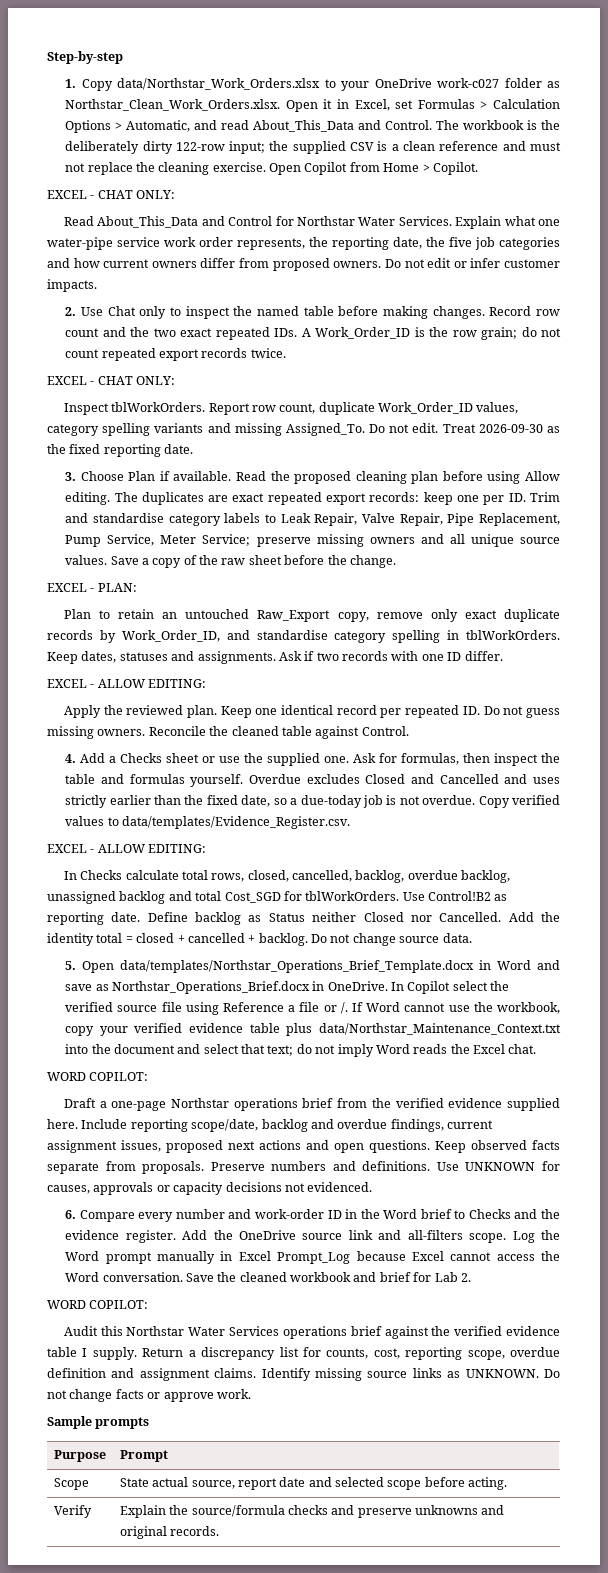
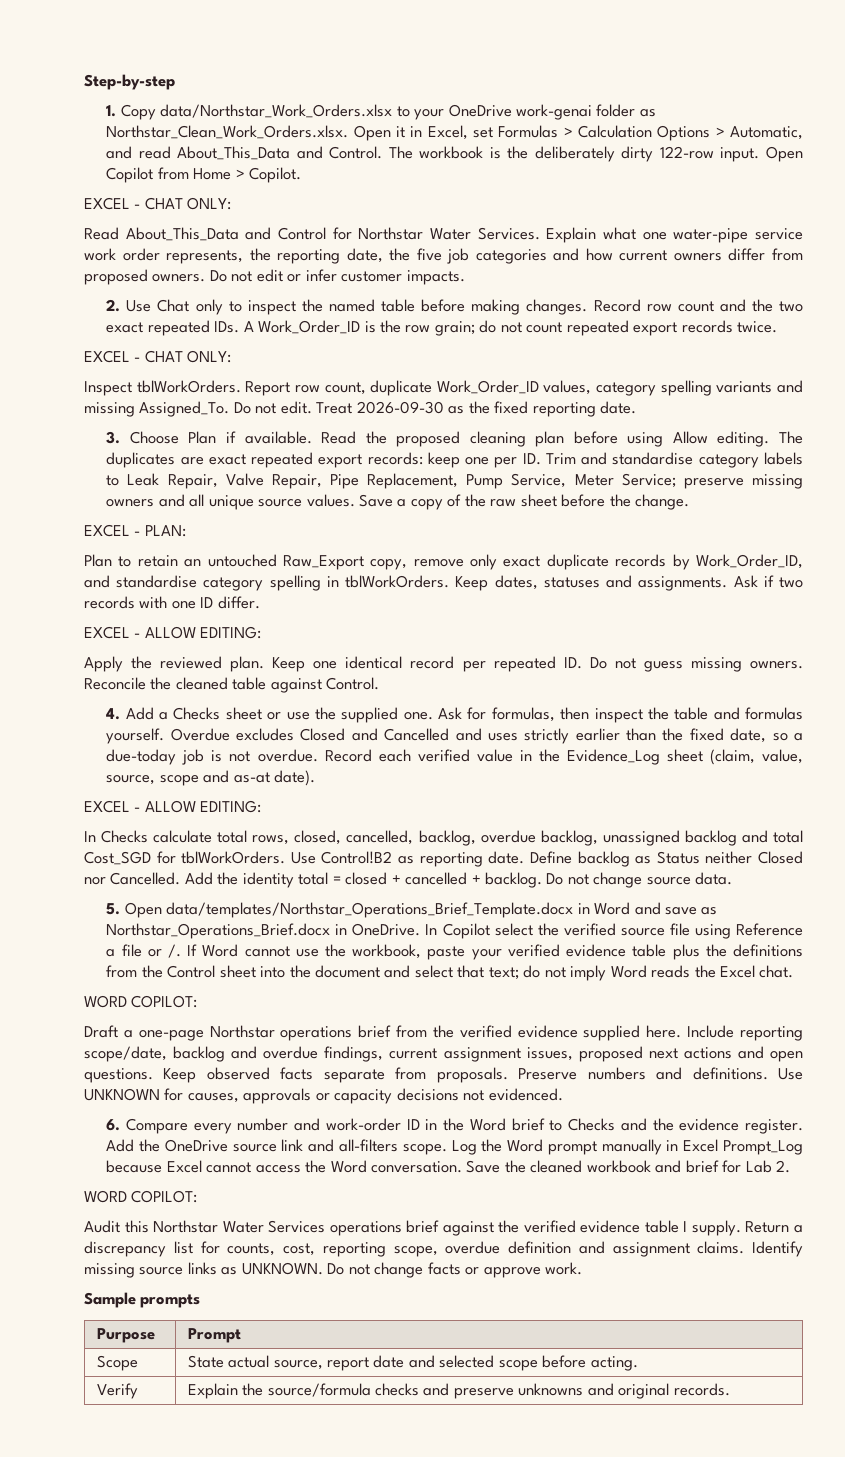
[437,78,500,88] work-c027 -> [516,104,593,120] work-genai
[229,141,562,154] [65,162,266,175] input; the supplied CSV is a clean reference and must not replace the cleaning exercise. -> [720,147,760,162] input.
[478,795,560,808] [65,816,350,829] Copy verified values to data/templates/Evidence_Register.csv. -> [324,749,803,765] [106,770,316,786] Record each verified value in the Evidence_Log sheet (claim, value, source, scope and as-at date).
[65,1026,95,1036] copy -> [427,946,466,960] paste
[319,1023,561,1035] data/Northstar_Maintenance_Context.txt -> [705,944,804,957] [106,965,256,978] the definitions from the Control sheet

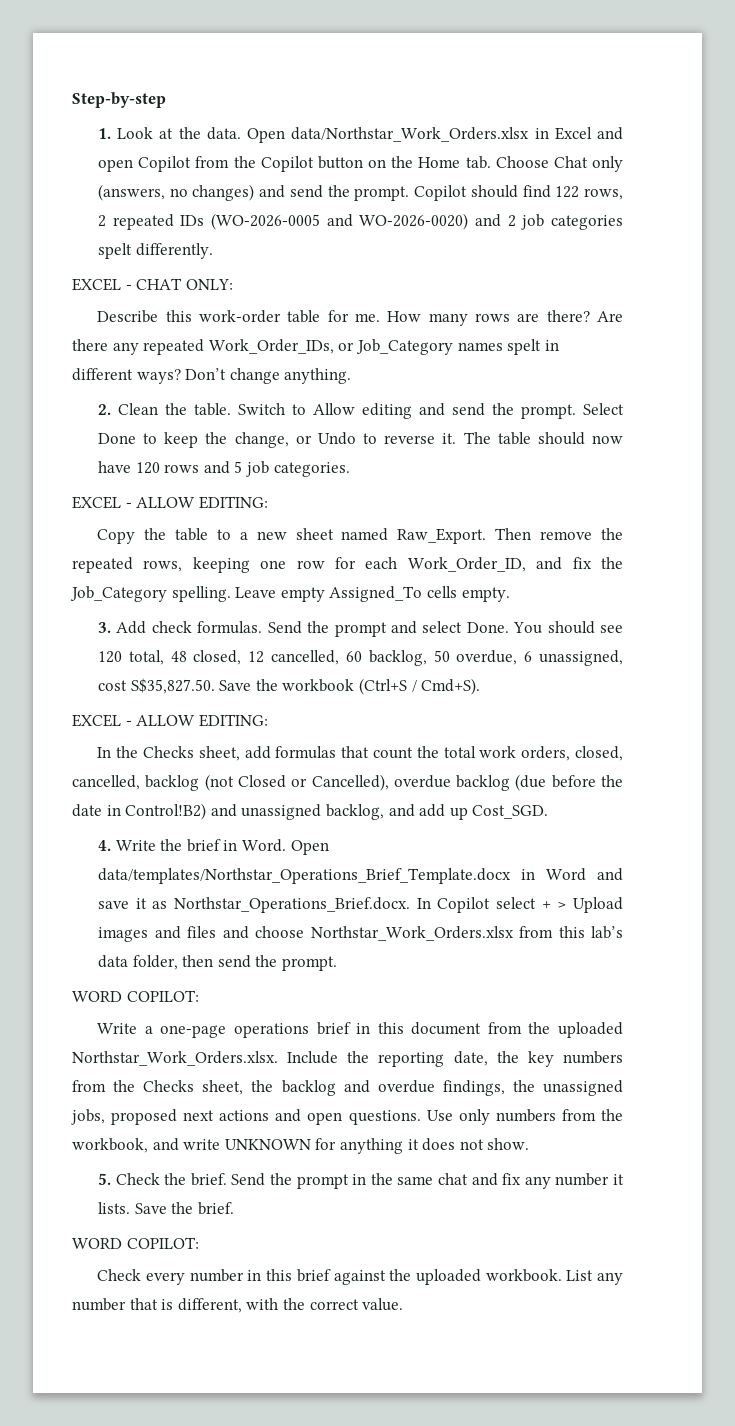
[120,104,656,120] [106,125,804,141] [106,146,804,162] [106,167,302,183] [84,197,232,210] [84,227,803,243] [84,248,803,264] [84,269,465,285] [106,299,804,315] [106,320,778,336] [84,350,232,363] [84,380,803,396] [84,401,637,417] [106,431,803,447] [106,452,804,468] [106,473,803,489] [106,494,690,510] [84,524,186,537] [84,554,804,570] [84,575,804,591] [84,596,260,609] [84,626,262,639] [84,656,804,672] [84,677,380,693] [106,707,803,723] [106,728,804,744] [106,749,803,765] [106,770,316,786] Copy data/Northstar_Work_Orders.xlsx to your OneDrive work-genai folder as Northstar_Clean_Work_Orders.xlsx. Open it in Excel, set Formulas > Calculation Options > Automatic, and read About_This_Data and Control. The workbook is the deliberately dirty 122-row input. Open Copilot from Home > Copilot. // EXCEL - CHAT ONLY: // Read About_This_Data and Control for Northstar Water Services. Explain what one water-pipe service work order represents, the reporting date, the five job categories and how current owners differ from proposed owners. Do not edit or infer customer impacts. // 2. Use Chat only to inspect the named table before making changes. Record row count and the two exact repeated IDs. A Work_Order_ID is the row grain; do not count repeated export records twice. // EXCEL - CHAT ONLY: // Inspect tblWorkOrders. Report row count, duplicate Work_Order_ID values, category spelling variants and missing Assigned_To. Do not edit. Treat 2026-09-30 as the fixed reporting date. // 3. Choose Plan if available. Read the proposed cleaning plan before using Allow editing. The duplicates are exact repeated export records: keep one per ID. Trim and standardise category labels to Leak Repair, Valve Repair, Pipe Replacement, Pump Service, Meter Service; preserve missing owners and all unique source values. Save a copy of the raw sheet before the change. // EXCEL - PLAN: // Plan to retain an untouched Raw_Export copy, remove only exact duplicate records by Work_Order_ID, and standardise category spelling in tblWorkOrders. Keep dates, statuses and assignments. Ask if two records with one ID differ. // EXCEL - ALLOW EDITING: // Apply the reviewed plan. Keep one identical record per repeated ID. Do not guess missing owners. Reconcile the cleaned table against Control. // 4. Add a Checks sheet or use the supplied one. Ask for formulas, then inspect the table and formulas yourself. Overdue excludes Closed and Cancelled and uses strictly earlier than the fixed date, so a due-today job is not overdue. Record each verified value in the Evidence_Log sheet (claim, value, source, scope and as-at date). -> [117,127,624,143] [98,156,624,172] [98,184,623,201] [98,213,624,230] [98,243,213,259] [72,278,233,291] [97,310,624,326] [72,339,559,355] [72,368,352,384] [98,403,624,419] [98,432,623,448] [98,461,350,477] [72,496,268,509] [97,528,623,544] [72,557,623,573] [70,586,510,602] [98,621,624,637] [98,650,624,666] [98,678,481,695] Look at the data. Open data/Northstar_Work_Orders.xlsx in Excel and open Copilot from the Copilot button on the Home tab. Choose Chat only (answers, no changes) and send the prompt. Copilot should find 122 rows, 2 repeated IDs (WO-2026-0005 and WO-2026-0020) and 2 job categories spelt differently. // EXCEL - CHAT ONLY: // Describe this work-order table for me. How many rows are there? Are there any repeated Work_Order_IDs, or Job_Category names spelt in different ways? Don’t change anything. // 2. Clean the table. Switch to Allow editing and send the prompt. Select Done to keep the change, or Undo to reverse it. The table should now have 120 rows and 5 job categories. // EXCEL - ALLOW EDITING: // Copy the table to a new sheet named Raw_Export. Then remove the repeated rows, keeping one row for each Work_Order_ID, and fix the Job_Category spelling. Leave empty Assigned_To cells empty. // 3. Add check formulas. Send the prompt and select Done. You should see 120 total, 48 closed, 12 cancelled, 60 backlog, 50 overdue, 6 unassigned, cost S$35,827.50. Save the workbook (Ctrl+S / Cmd+S).
[101,830,804,846] [84,851,804,867] [84,872,733,888] [106,903,121,915] Checks calculate total rows, closed, cancelled, backlog, overdue backlog, unassigned backlog and total Cost_SGD for tblWorkOrders. Use Control!B2 as reporting date. Define backlog as Status neither Closed nor Cancelled. Add the identity total = closed + cancelled + backlog. Do not change source data. // 5. -> [116,746,623,761] [72,774,623,791] [72,803,549,820] [98,839,286,852] the Checks sheet, add formulas that count the total work orders, closed, cancelled, backlog (not Closed or Cancelled), overdue backlog (due before the date in Control!B2) and unassigned backlog, and add up Cost_SGD. // 4. Write the brief in Word.
[701,907,718,915] [106,923,803,939] [106,944,804,960] [106,965,794,981] [84,995,198,1008] [84,1025,118,1038] as Northstar_Operations_Brief.docx in OneDrive. In Copilot select the verified source file using Reference a file or /. If Word cannot use the workbook, paste your verified evidence table plus the definitions from the Control sheet into the document and select that text; do not imply Word reads the Excel chat. // WORD COPILOT: // Draft -> [135,897,624,913] [98,926,623,942] [98,955,337,971] [72,990,199,1002] [97,1023,138,1034] it as Northstar_Operations_Brief.docx. In Copilot select + > Upload images and files and choose Northstar_Work_Orders.xlsx from this lab’s data folder, then send the prompt. // WORD COPILOT: // Write
[209,1025,803,1041] [84,1046,167,1062] Northstar operations brief from the verified evidence supplied here. Include reporting scope/date, -> [234,1022,623,1038] [72,1051,624,1067] [72,1080,274,1095] operations brief in this document from the uploaded Northstar_Work_Orders.xlsx. Include the reporting date, the key numbers from the Checks sheet, the
[389,1047,573,1062] current assignment issues, -> [512,1080,624,1096] [71,1109,105,1125] the unassigned jobs,
[163,1067,804,1083] [84,1088,563,1104] [106,1118,804,1134] [106,1139,804,1155] [106,1160,791,1173] [84,1190,198,1203] [84,1220,803,1236] [84,1241,803,1257] [84,1262,583,1278] [84,1292,201,1308] [96,1328,155,1343] [187,1328,241,1343] [96,1355,138,1371] [187,1355,638,1371] [96,1383,138,1399] [187,1383,730,1399] Keep observed facts separate from proposals. Preserve numbers and definitions. Use UNKNOWN for causes, approvals or capacity decisions not evidenced. // 6. Compare every number and work-order ID in the Word brief to Checks and the evidence register. Add the OneDrive source link and all-filters scope. Log the Word prompt manually in Excel Prompt_Log because Excel cannot access the Word conversation. Save the cleaned workbook and brief for Lab 2. // WORD COPILOT: // Audit this Northstar Water Services operations brief against the verified evidence table I supply. Return a discrepancy list for counts, cost, reporting scope, overdue definition and assignment claims. Identify missing source links as UNKNOWN. Do not change facts or approve work. // Sample prompts // Purpose | Prompt // Scope | State actual source, report date and selected scope before acting. // Verify | Explain the source/formula checks and preserve unknowns and original records. -> [426,1109,623,1125] [72,1138,530,1154] [98,1173,624,1189] [98,1202,234,1215] [72,1237,199,1249] [97,1269,623,1285] [72,1298,404,1313] Use only numbers from the workbook, and write UNKNOWN for anything it does not show. // 5. Check the brief. Send the prompt in the same chat and fix any number it lists. Save the brief. // WORD COPILOT: // Check every number in this brief against the uploaded workbook. List any number that is different, with the correct value.

